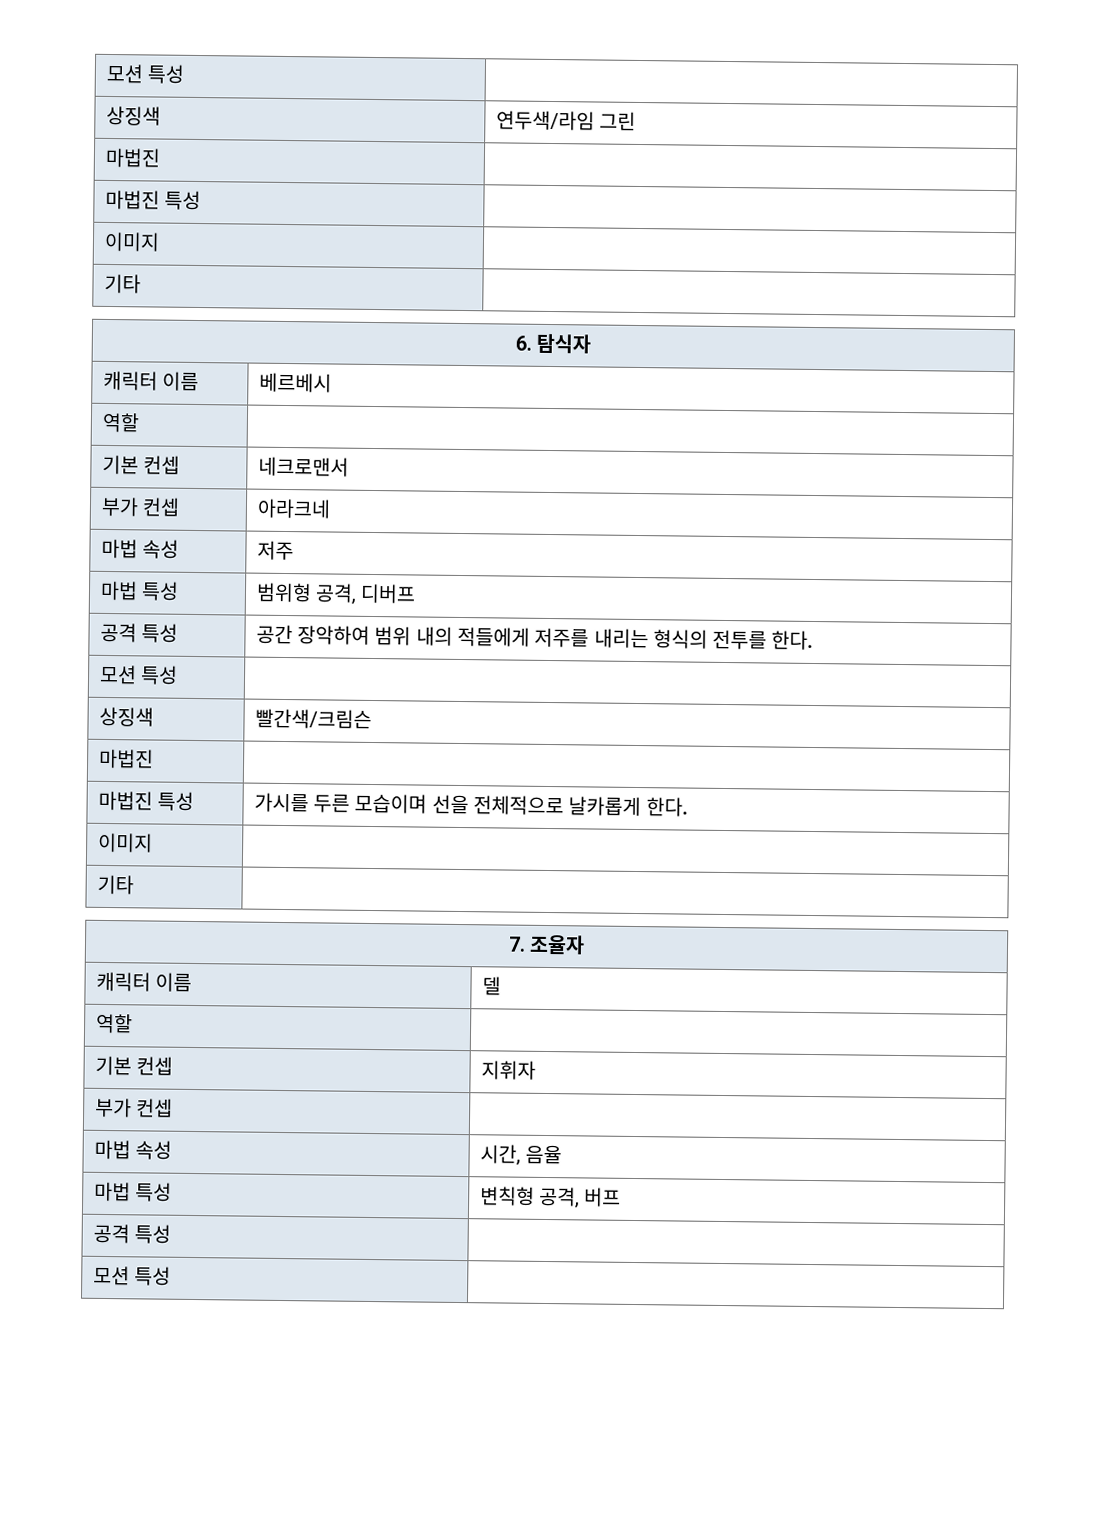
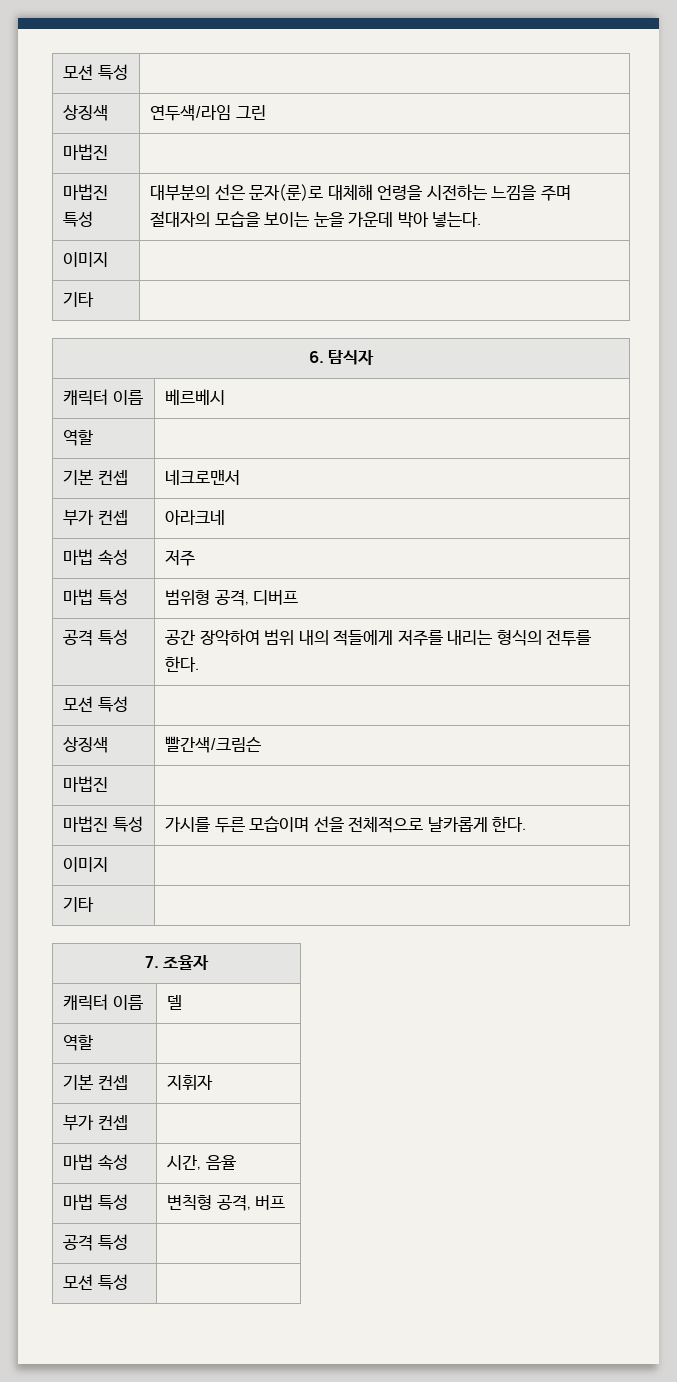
(202, 200) none -> [150,184,571,201] [150,211,482,228] 대부분의 선은 문자(룬)로 대체해 언령을 시전하는 느낌을 주며 절대자의 모습을 보이는 눈을 가운데 박아 넣는다.

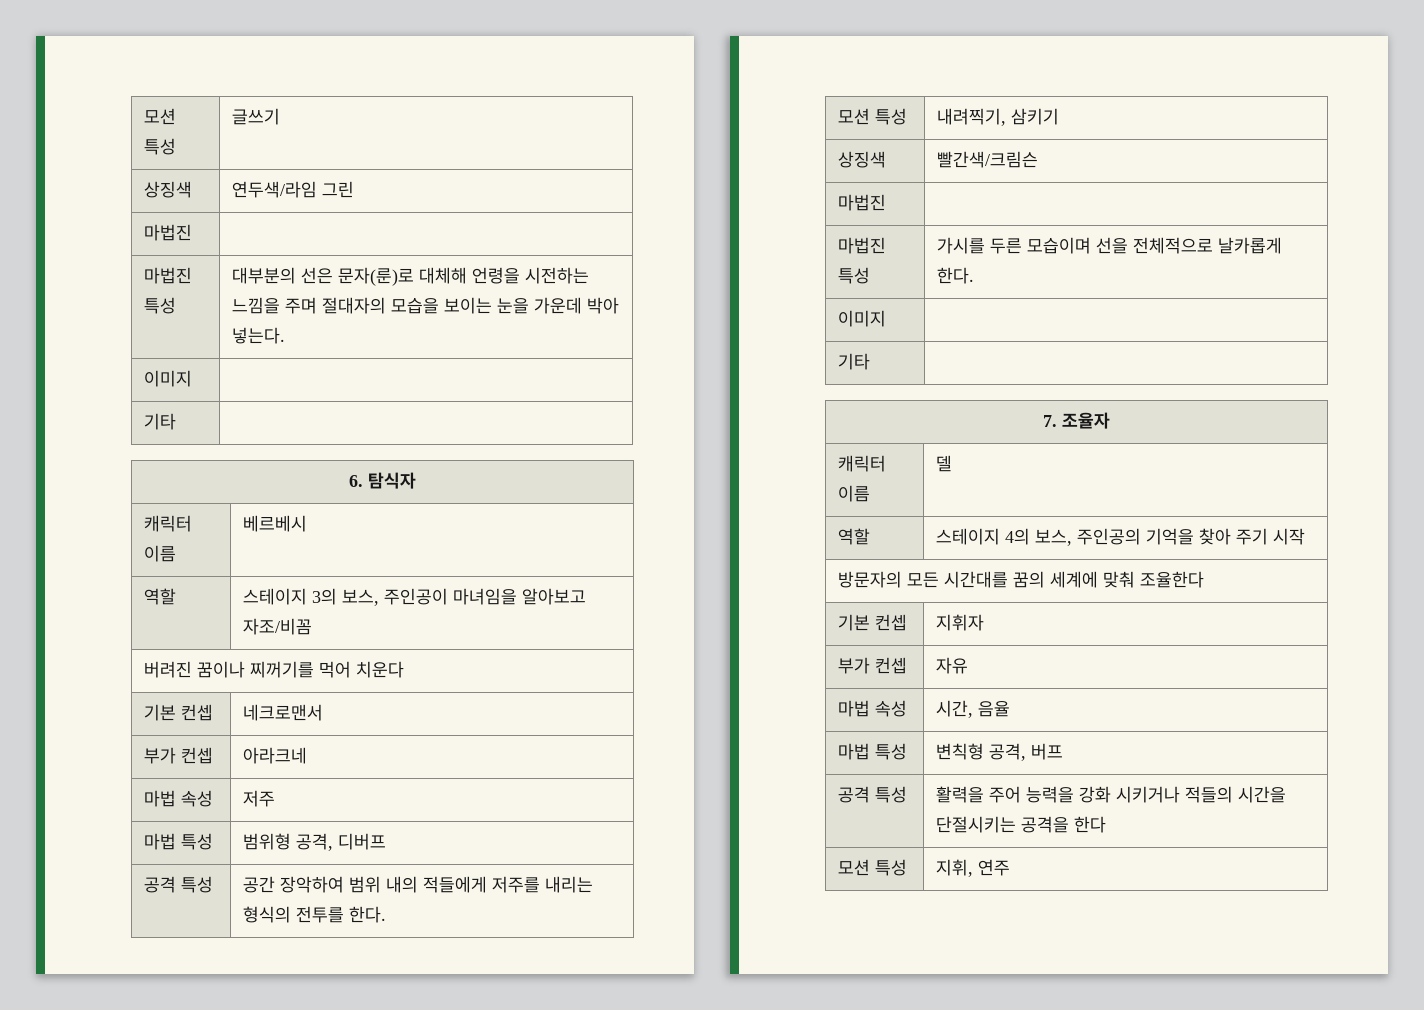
[63,64,128,80] 모션 특성 | -> [143,108,176,125] [143,138,176,155] [231,108,280,125] 모션 특성 | 글쓰기
(94, 437) none -> [242,588,586,606] [242,618,312,635] [143,661,404,678] 스테이지 3의 보스, 주인공이 마녀임을 알아보고 자조/비꼼 // 버려진 꿈이나 찌꺼기를 먹어 치운다
(128, 704) none -> [936,108,1059,126] 내려찍기, 삼키기
(94, 1042) none -> [935,528,1305,546] [837,571,1204,588] 스테이지 4의 보스, 주인공의 기억을 찾아 주기 시작 // 방문자의 모든 시간대를 꿈의 세계에 맞춰 조율한다
(128, 1122) none -> [935,657,968,674] 자유
[63,1274,128,1290] // 모션 특성 | -> [935,786,1286,803] [935,816,1106,833] [837,859,907,876] [935,859,1010,877] 활력을 주어 능력을 강화 시키거나 적들의 시간을 단절시키는 공격을 한다 // 모션 특성 | 지휘, 연주

